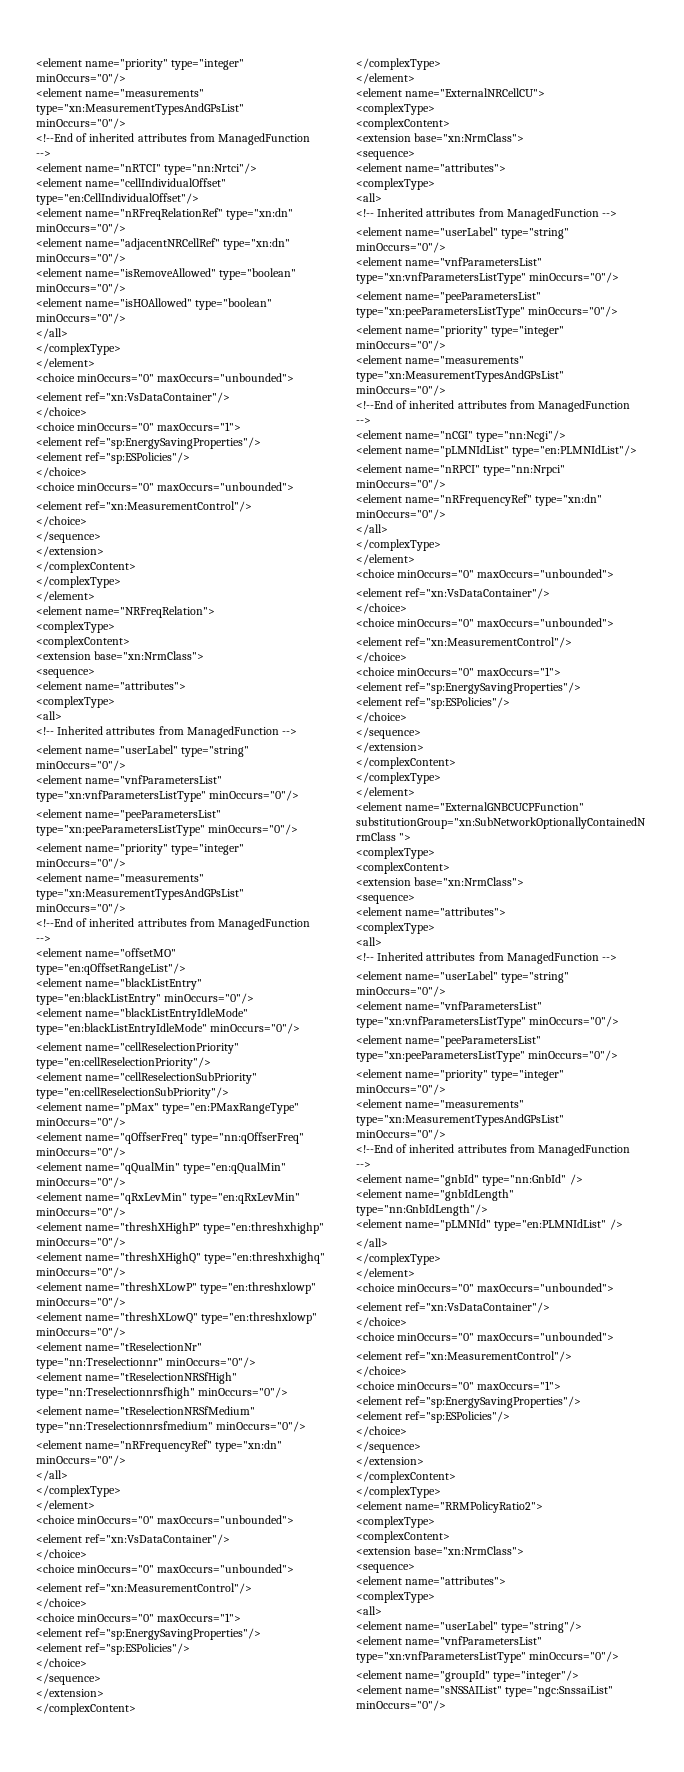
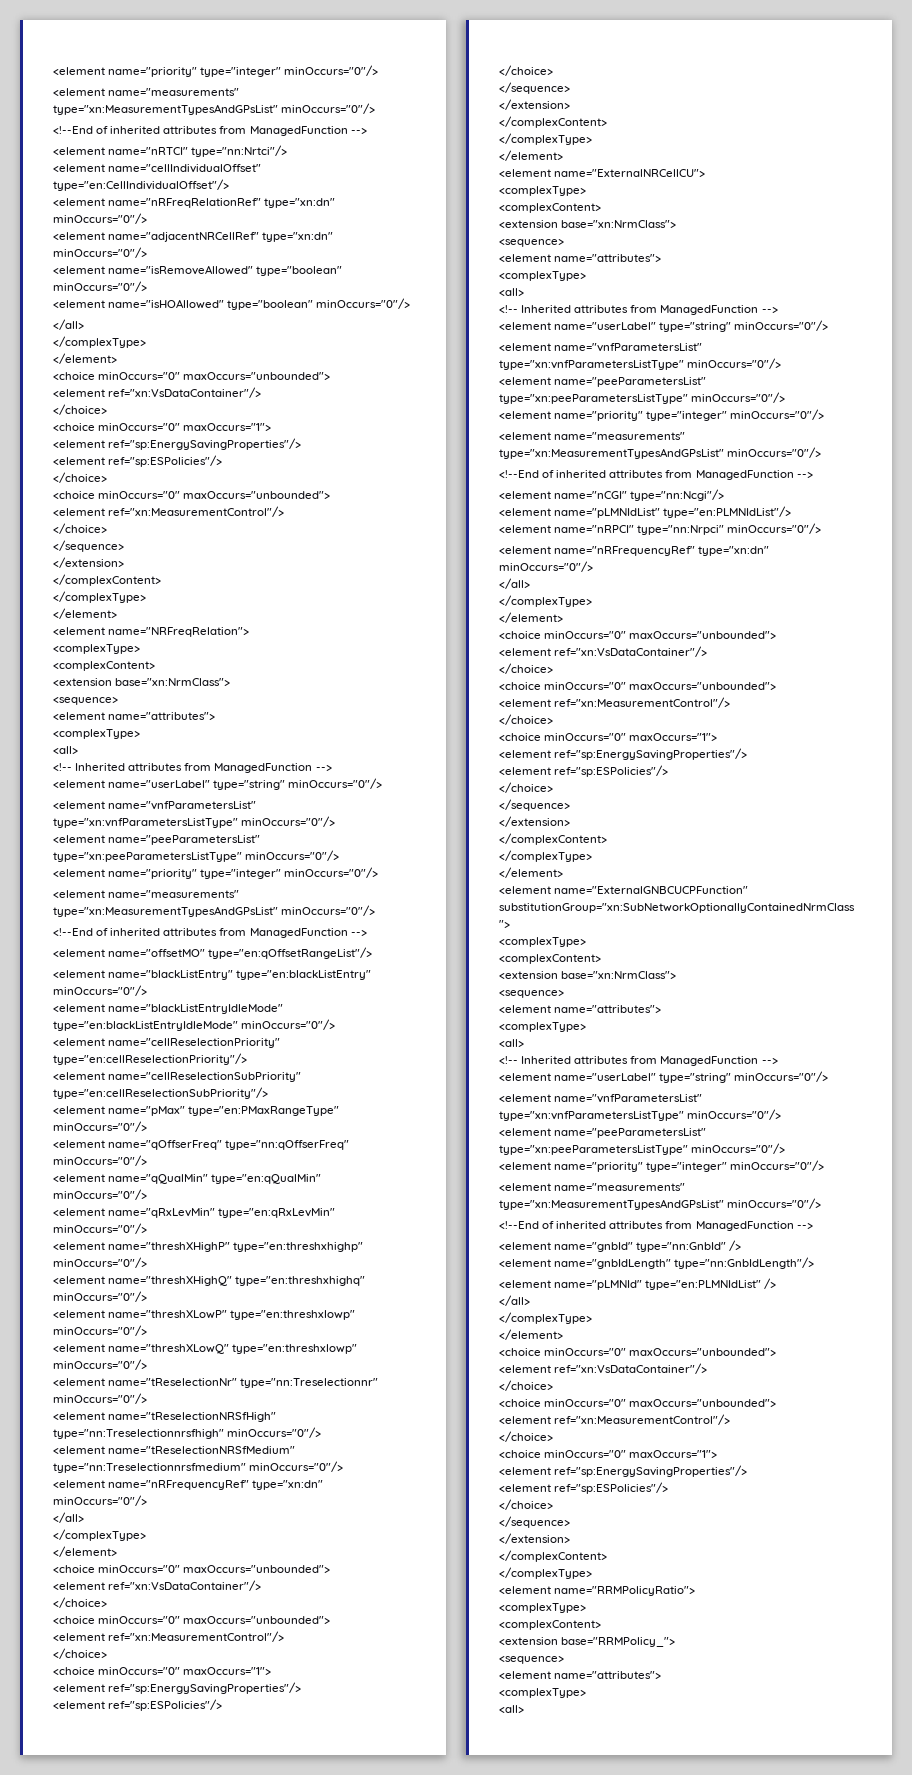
[405,1501,544,1513] [356,1516,435,1528] [356,1531,450,1543] [356,1546,525,1555] [356,1564,415,1573] [356,1576,507,1585] [356,1591,435,1603] [356,1606,382,1615] [356,1621,583,1633] [356,1636,543,1645] [356,1651,620,1663] [356,1670,580,1682] [356,1685,614,1697] [356,1700,446,1711] name="RRMPolicyRatio2"> // <complexType> // <complexContent> // <extension base="xn:NrmClass"> // <sequence> // <element name="attributes"> // <complexType> // <all> // <element name="userLabel" type="string"/> // <element name="vnfParametersList" type="xn:vnfParametersListType" minOccurs="0"/> // <element name="groupId" type="integer"/> // <element name="sNSSAIList" type="ngc:SnssaiList" minOccurs="0"/> -> [554,1586,696,1596] [499,1603,586,1613] [499,1620,601,1630] [499,1637,676,1647] [499,1656,564,1664] [499,1671,662,1679] [499,1688,586,1698] [499,1705,524,1713] name="RRMPolicyRatio"> // <complexType> // <complexContent> // <extension base="RRMPolicy_"> // <sequence> // <element name="attributes"> // <complexType> // <all>

